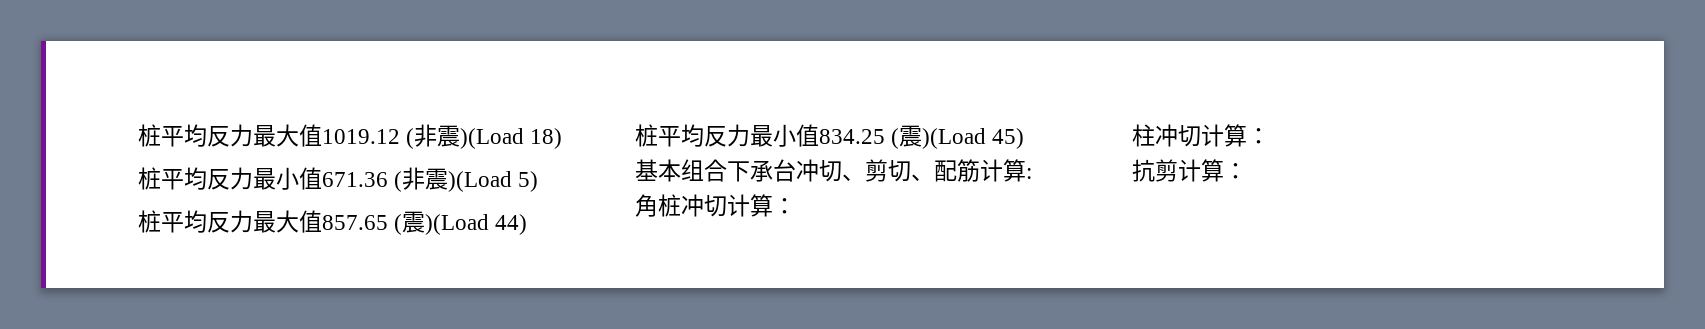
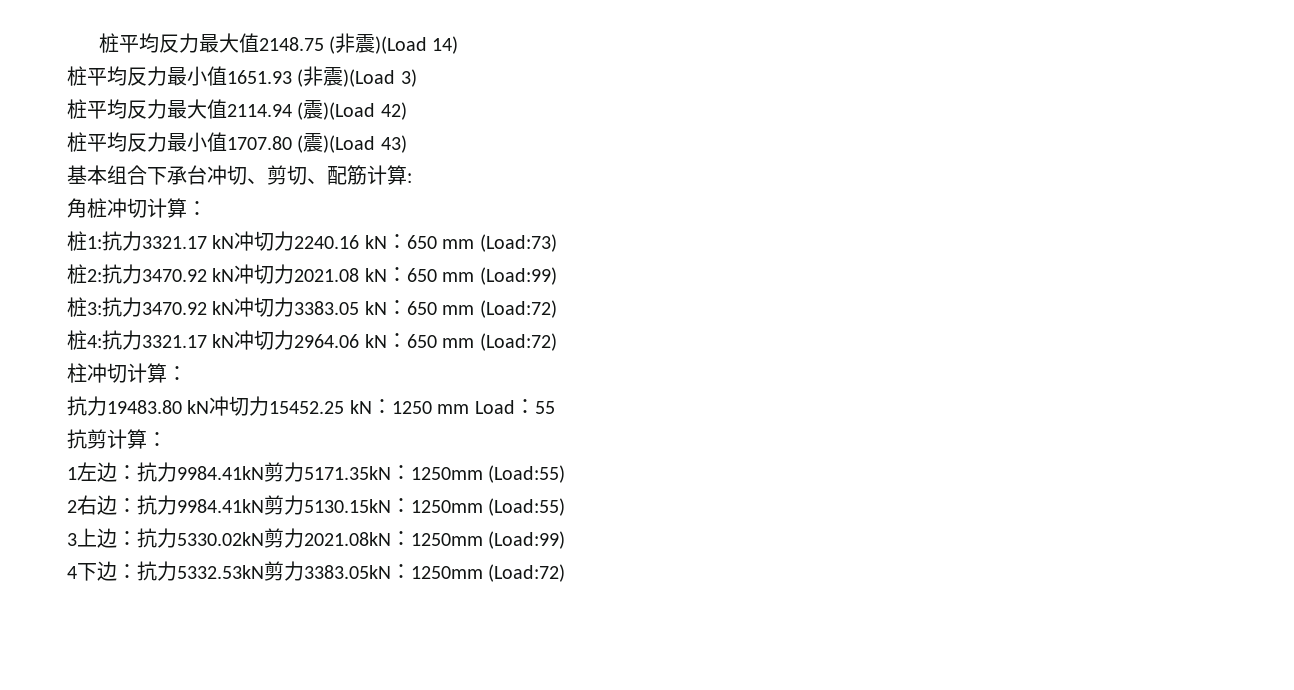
[138,124,563,149] [138,167,539,192] [138,210,528,235] [635,124,1025,149] 桩平均反力最大值1019.12 (非震)(Load 18) // 桩平均反力最小值671.36 (非震)(Load 5) // 桩平均反力最大值857.65 (震)(Load 44) // 桩平均反力最小值834.25 (震)(Load 45) -> [98,33,459,54] [67,66,417,87] [67,99,407,120] [67,132,407,153] 桩平均反力最大值2148.75 (非震)(Load 14) // 桩平均反力最小值1651.93 (非震)(Load 3) // 桩平均反力最大值2114.94 (震)(Load 42) // 桩平均反力最小值1707.80 (震)(Load 43)
[1132,124,1270,147] [1132,159,1247,182] 柱冲切计算： // 抗剪计算： -> [67,231,557,252] [67,264,557,285] [67,297,557,318] [67,330,557,351] [67,363,187,383] [67,396,555,416] [67,429,167,449] [67,462,566,483] [67,495,566,516] [67,528,566,549] [67,561,566,582] 桩1:抗力3321.17 kN冲切力2240.16 kN：650 mm (Load:73) // 桩2:抗力3470.92 kN冲切力2021.08 kN：650 mm (Load:99) // 桩3:抗力3470.92 kN冲切力3383.05 kN：650 mm (Load:72) // 桩4:抗力3321.17 kN冲切力2964.06 kN：650 mm (Load:72) // 柱冲切计算： // 抗力19483.80 kN冲切力15452.25 kN：1250 mm Load：55 // 抗剪计算： // 1左边：抗力9984.41kN剪力5171.35kN：1250mm (Load:55) // 2右边：抗力9984.41kN剪力5130.15kN：1250mm (Load:55) // 3上边：抗力5330.02kN剪力2021.08kN：1250mm (Load:99) // 4下边：抗力5332.53kN剪力3383.05kN：1250mm (Load:72)

